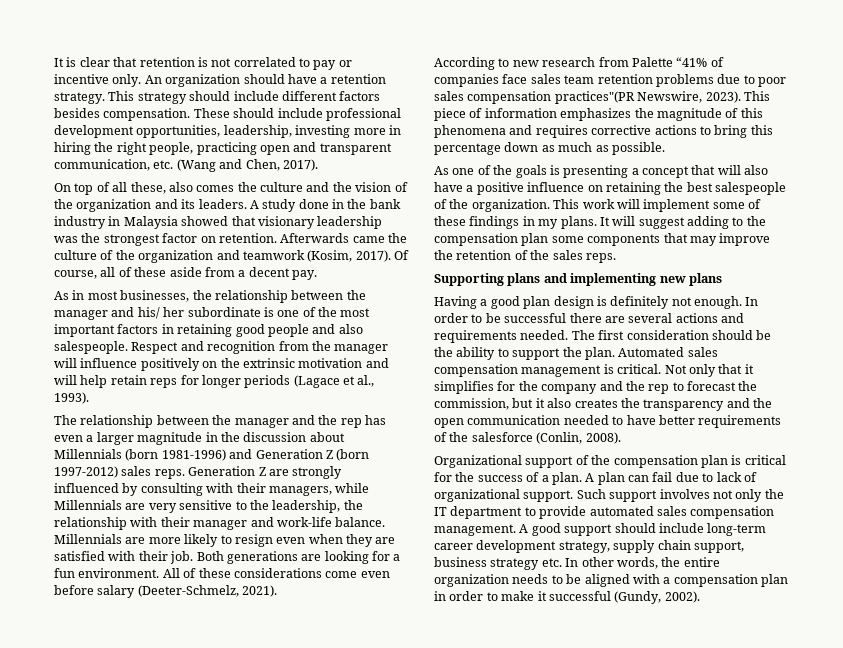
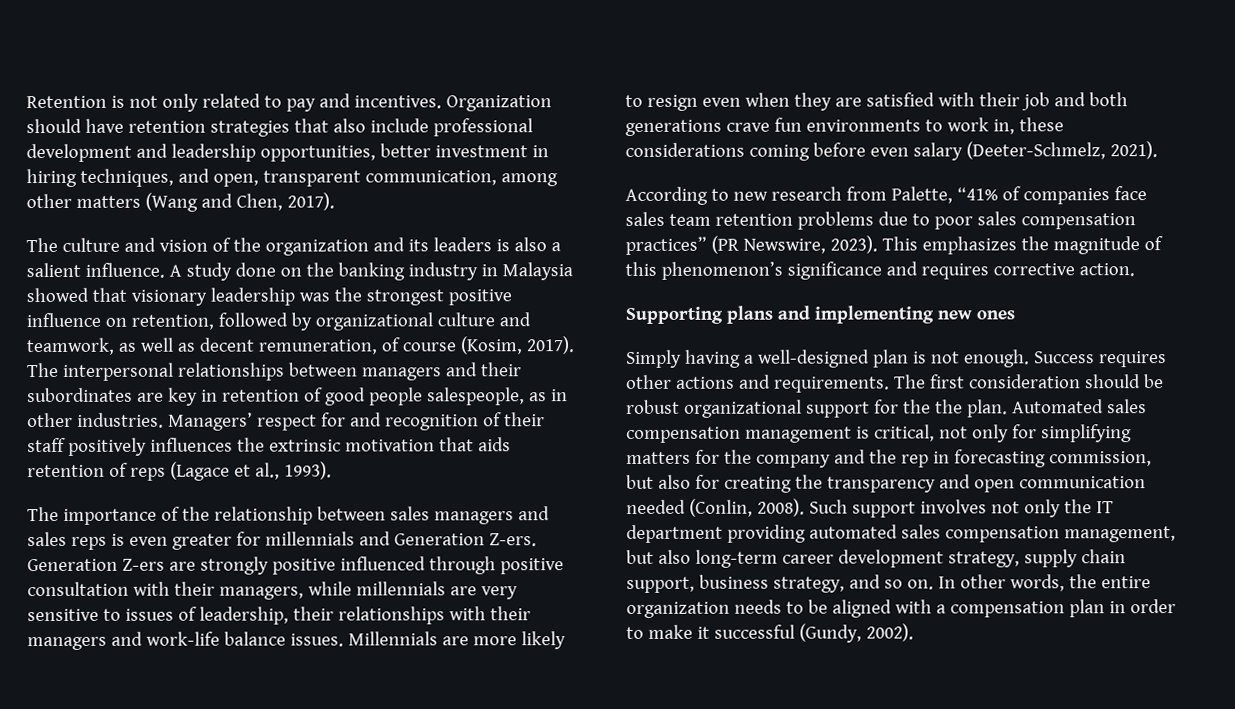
[54,57,352,70] [54,74,386,87] [54,91,381,104] [54,108,401,121] [54,125,401,138] [54,142,392,155] [54,159,318,172] [54,182,352,195] It is clear that retention is not correlated to pay or incentive only. An organization should have a retention strategy. This strategy should include different factors besides compensation. These should include professional development opportunities, leadership, investing more in hiring the right people, practicing open and transparent communication, etc. (Wang and Chen, 2017). // On top of all these, also comes the culture and the -> [26,93,552,112] [26,118,533,137] [26,143,549,163] [26,168,558,188] [26,192,335,212] [26,237,156,253] Retention is not only related to pay and incentives. Organization should have retention strategies that also include professional development and leadership opportunities, better investment in hiring techniques, and open, transparent communication, among other matters (Wang and Chen, 2017). // The culture and
[198,199,401,212] leaders. A study done in the bank -> [432,237,561,252] [26,262,405,281] leaders is also a salient influence. A study done on the banking
[162,233,407,243] [54,250,409,263] [54,267,317,280] [54,290,366,303] [54,307,371,320] [54,324,363,337] [54,341,389,354] [54,358,389,371] [54,375,291,388] factor on retention. Afterwards came the culture of the organization and teamwork (Kosim, 2017). Of course, all of these aside from a decent pay. // As in most businesses, the relationship between the manager and his/ her subordinate is one of the most important factors in retaining good people and also salespeople. Respect and recognition from the manager will influence positively on the extrinsic motivation and will help retain reps for longer periods -> [447,289,512,306] [26,312,531,331] [26,336,574,356] [27,362,522,381] [27,387,568,406] [27,412,545,431] [27,437,511,456] [27,462,166,481] positive influence on retention, followed by organizational culture and teamwork, as well as decent remuneration, of course (Kosim, 2017). The interpersonal relationships between managers and their subordinates are key in retention of good people salespeople, as in other industries. Managers’ respect for and recognition of their staff positively influences the extrinsic motivation that aids retention of reps
[80,415,386,428] [54,432,345,445] [54,449,370,461] [54,466,343,479] [54,483,203,496] relationship between the manager and the rep has even a larger magnitude in the discussion about Millennials (born 1981-1996) and Generation Z (born 1997-2012) sales reps. Generation Z are strongly influenced by consulting -> [62,506,550,525] [27,531,537,550] [27,556,564,575] [27,581,129,597] importance of the relationship between sales managers and sales reps is even greater for millennials and Generation Z-ers. Generation Z-ers are strongly positive influenced through positive consultation
[54,500,122,510] Millennials -> [355,581,446,596] millennials
[249,500,363,513] [54,517,248,530] the leadership, the relationship with their manager -> [124,606,531,625] [27,636,107,651] issues of leadership, their relationships with their managers
[335,517,386,527] balance. -> [223,631,344,647] balance issues.
[170,551,401,564] [54,568,390,578] [54,585,94,595] job. Both generations are looking for a fun environment. All of these considerations come even before -> [1020,92,1128,111] [625,117,1064,136] [625,142,909,161] job and both generations crave fun environments to work in, these considerations coming before even
[631,57,673,67] Palette -> [890,186,953,204] Palette,
[554,91,635,104] practices"(PR -> [625,235,739,255] practices” (PR
[434,108,557,121] piece of information -> (918, 243) none
[434,125,506,138] phenomena -> [660,261,882,280] phenomenon’s significance
[654,125,773,138] [434,142,665,155] [434,165,769,178] [434,182,786,195] [434,199,761,212] [434,216,766,229] [434,233,771,246] [434,250,616,263] actions to bring this percentage down as much as possible. // As one of the goals is presenting a concept that will also have a positive influence on retaining the best salespeople of the organization. This work will implement some of these findings in my plans. It will suggest adding to the compensation plan some components that may improve the retention of the sales reps. -> [1078,263,1135,277] action.
[688,273,722,286] [434,296,759,309] [434,313,744,323] [434,330,569,343] plans // Having a good plan design is definitely not enough. In order to be successful there are several actions and requirements needed. -> [975,310,1015,320] [625,349,1167,368] [626,374,890,393] ones // Simply having a well-designed plan is not enough. Success requires other actions and requirements.
[434,347,561,360] the ability to support -> [626,399,931,418] robust organizational support for the
[617,364,754,377] [434,381,494,394] critical. Not only that it simplifies -> [873,424,1132,443] [626,451,691,464] critical, not only for simplifying matters
[672,381,758,391] [434,398,618,410] to forecast the commission, but it also creates -> [932,449,1152,468] [626,474,792,493] in forecasting commission, but also for creating
[753,398,772,408] the -> (971, 481) none
[612,415,782,428] [434,432,621,444] [434,455,786,468] [434,472,757,485] [434,489,574,502] to have better requirements of the salesforce (Conlin, 2008). // Organizational support of the compensation plan is critical for the success of a plan. A plan can fail due to lack of organizational support. -> [688,498,805,517] (Conlin, 2008).
[524,506,587,519] to provide -> [726,524,806,543] providing
[434,523,704,536] management. A good support should include -> [1063,526,1176,543] [626,549,691,564] management, but also
[490,558,562,570] strategy etc. -> [772,574,934,593] strategy, and so on.

